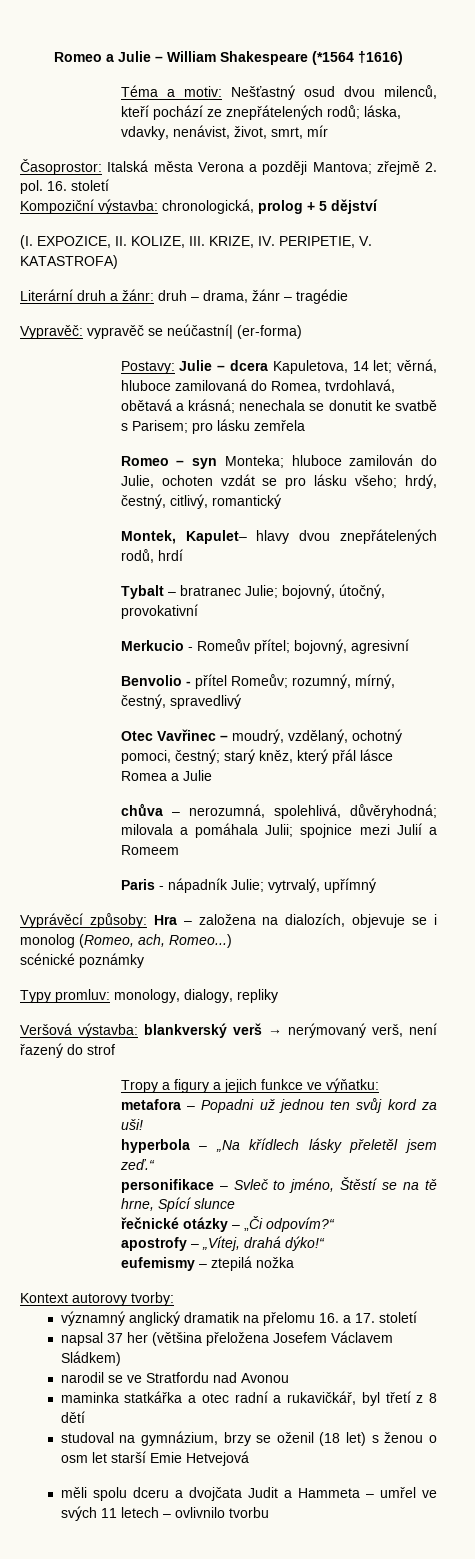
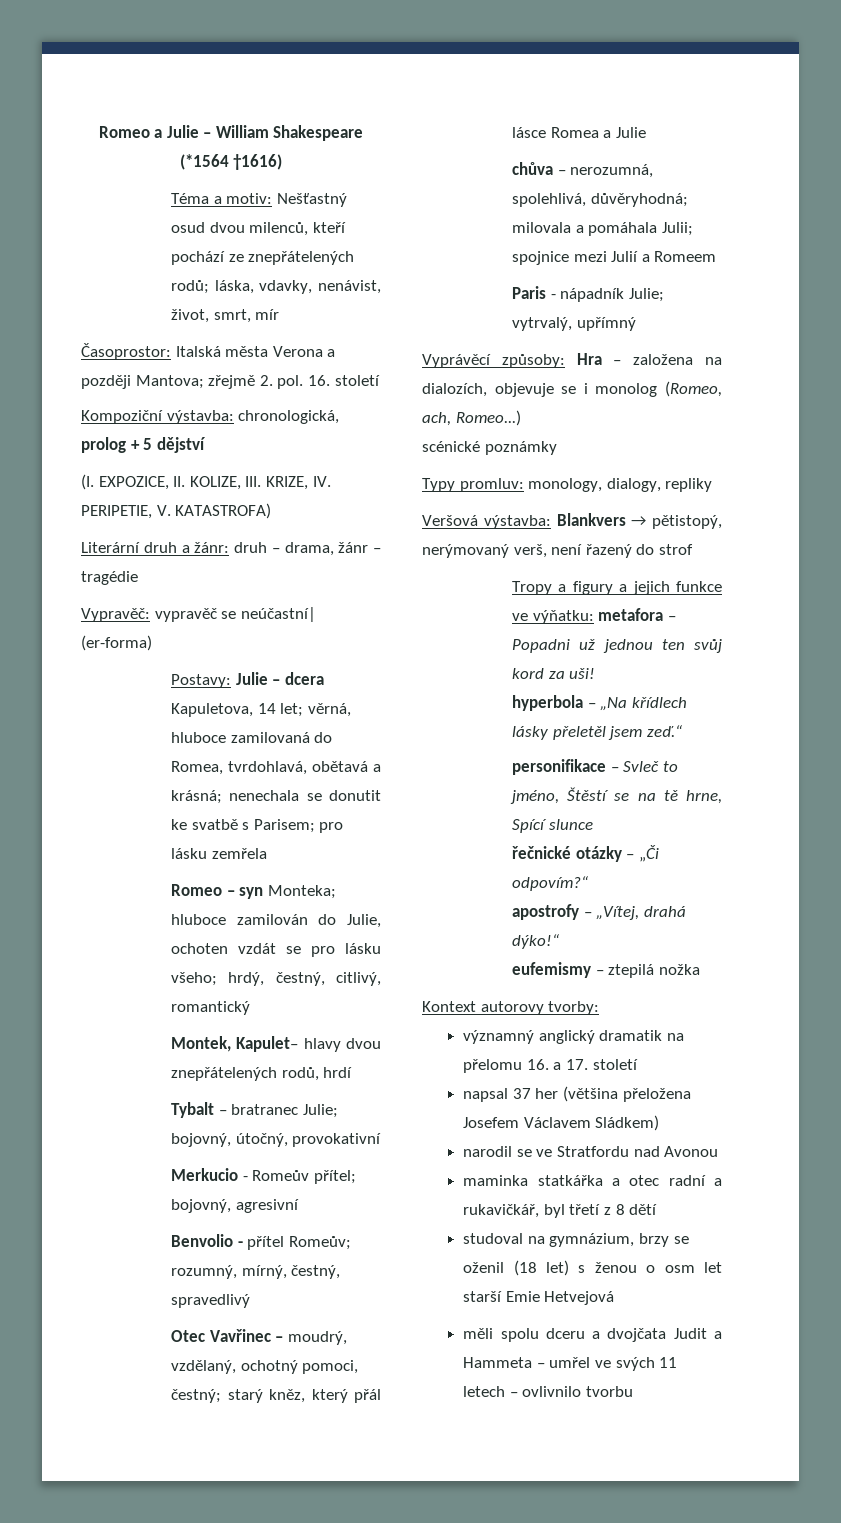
[144,1023,282,1038] blankverský verš → -> [556,513,722,529] Blankvers → pětistopý,

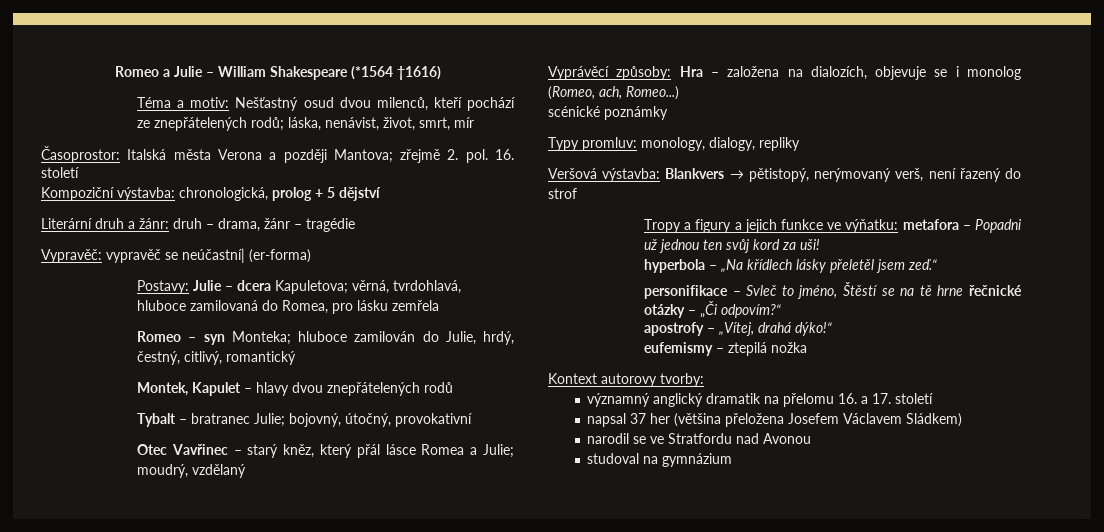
[259,280,313,294] vdavky, -> (322, 124) none
[81,474,331,490] [81,503,272,519] // (I. EXPOZICE, II. KOLIZE, III. KRIZE, IV. PERIPETIE, V. KATASTROFA) -> (381, 194) none
[171,703,351,717] [171,732,333,743] [171,761,381,775] [171,790,381,804] [171,819,315,833] Kapuletova, 14 let; věrná, hluboce zamilovaná do Romea, tvrdohlavá, obětavá a krásná; nenechala se donutit ke svatbě s Parisem; -> [275,280,462,294] [137,300,329,314] Kapuletova; věrná, tvrdohlavá, hluboce zamilovaná do Romea,
[171,943,381,957] [171,972,217,986] ochoten vzdát se pro lásku všeho; -> (476, 338) none
[236,1036,299,1052] Kapulet– -> [192,382,253,396] Kapulet –
[281,1067,353,1081] rodů, hrdí -> [424,382,454,393] rodů
[171,1168,356,1184] [171,1199,299,1213] [171,1234,351,1250] [171,1265,341,1279] [171,1294,250,1308] [171,1329,347,1345] [171,1360,359,1374] [171,1389,221,1403] Merkucio - Romeův přítel; bojovný, agresivní // Benvolio - přítel Romeův; rozumný, mírný, čestný, spravedlivý // Otec Vavřinec – moudrý, vzdělaný, ochotný pomoci, čestný; -> [137,444,242,455] Otec Vavřinec –
[615,127,646,138] [512,162,654,178] [512,193,688,207] [512,222,693,236] [512,251,717,265] [512,286,664,302] [512,317,636,331] Julie // chůva – nerozumná, spolehlivá, důvěryhodná; milovala a pomáhala Julii; spojnice mezi Julií a Romeem // Paris - nápadník Julie; vytrvalý, upřímný -> [483,444,515,458] [137,464,247,478] Julie; moudrý, vzdělaný
[686,790,722,804] [512,819,593,833] hrne, Spící slunce // -> [937,285,964,296] hrne
[463,1175,722,1186] [463,1204,658,1218] [463,1233,689,1247] [463,1260,722,1276] [463,1291,615,1305] [463,1328,722,1342] [463,1357,678,1371] [463,1386,633,1397] maminka statkářka a otec radní a rukavičkář, byl třetí z 8 dětí // studoval na gymnázium, brzy se oženil (18 let) s ženou o osm let starší Emie Hetvejová // měli spolu dceru a dvojčata Judit a Hammeta – umřel ve svých 11 letech – ovlivnilo tvorbu -> [587,453,733,467] studoval na gymnázium

